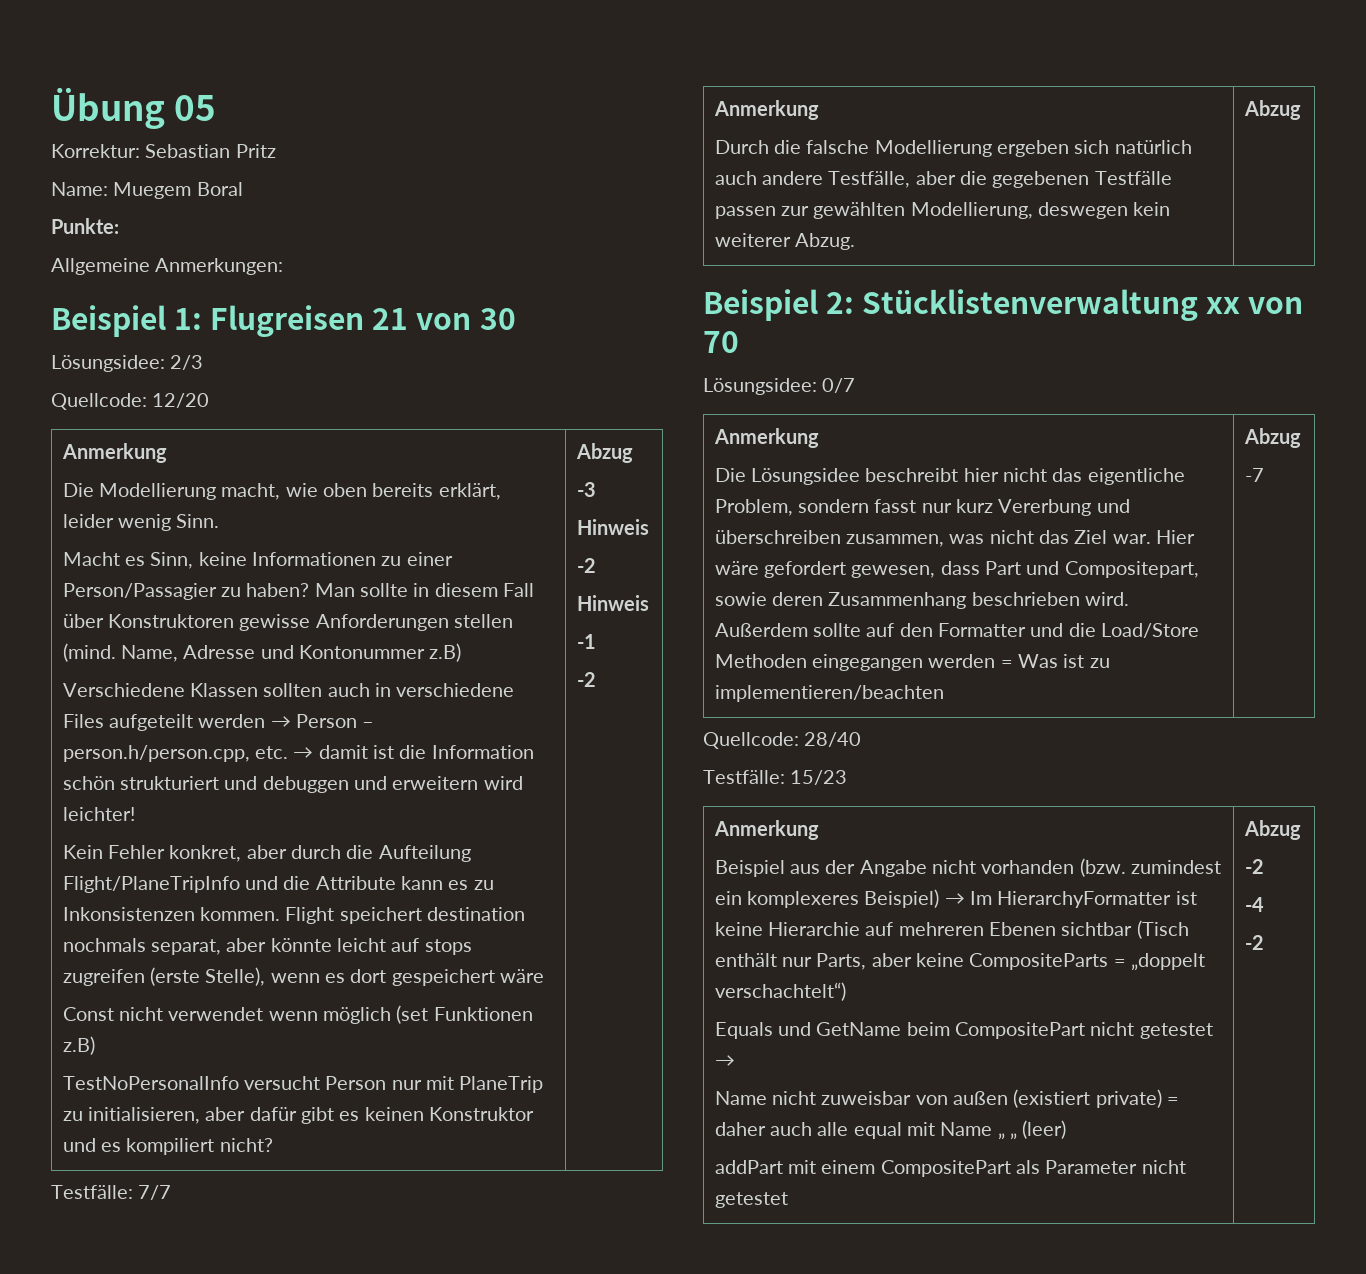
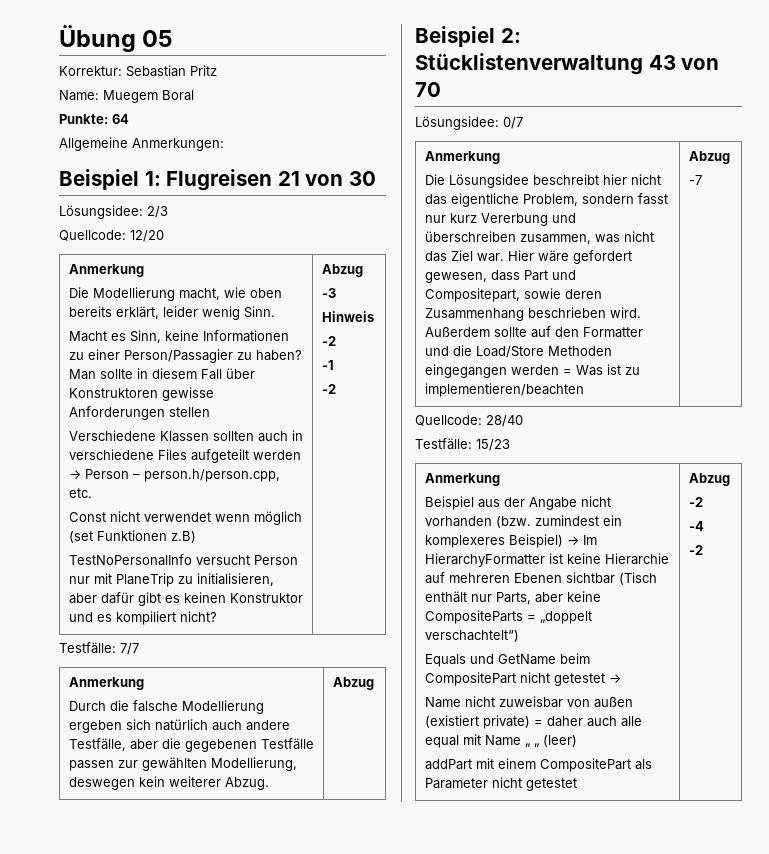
(119, 226) none -> [112,114,129,124] 64
[62,643,462,662] (mind. Name, Adresse und Kontonummer z.B) -> (210, 412) none
[293,745,534,759] [62,776,523,793] [62,807,135,821] [62,845,471,862] [62,876,494,893] [62,907,526,924] [62,938,472,955] [62,967,544,986] → damit ist die Information schön strukturiert und debuggen und erweitern wird leichter! // Kein Fehler konkret, aber durch die Aufteilung Flight/PlaneTripInfo und die Attribute kann es zu Inkonsistenzen kommen. Flight speichert destination nochmals separat, aber könnte leicht auf stops zugreifen (erste Stelle), wenn es dort gespeichert wäre -> (92, 493) none
[576,595,649,611] // Hinweis -> (336, 341) none
[1206,297,1241,314] xx -> [648,55,676,70] 43

